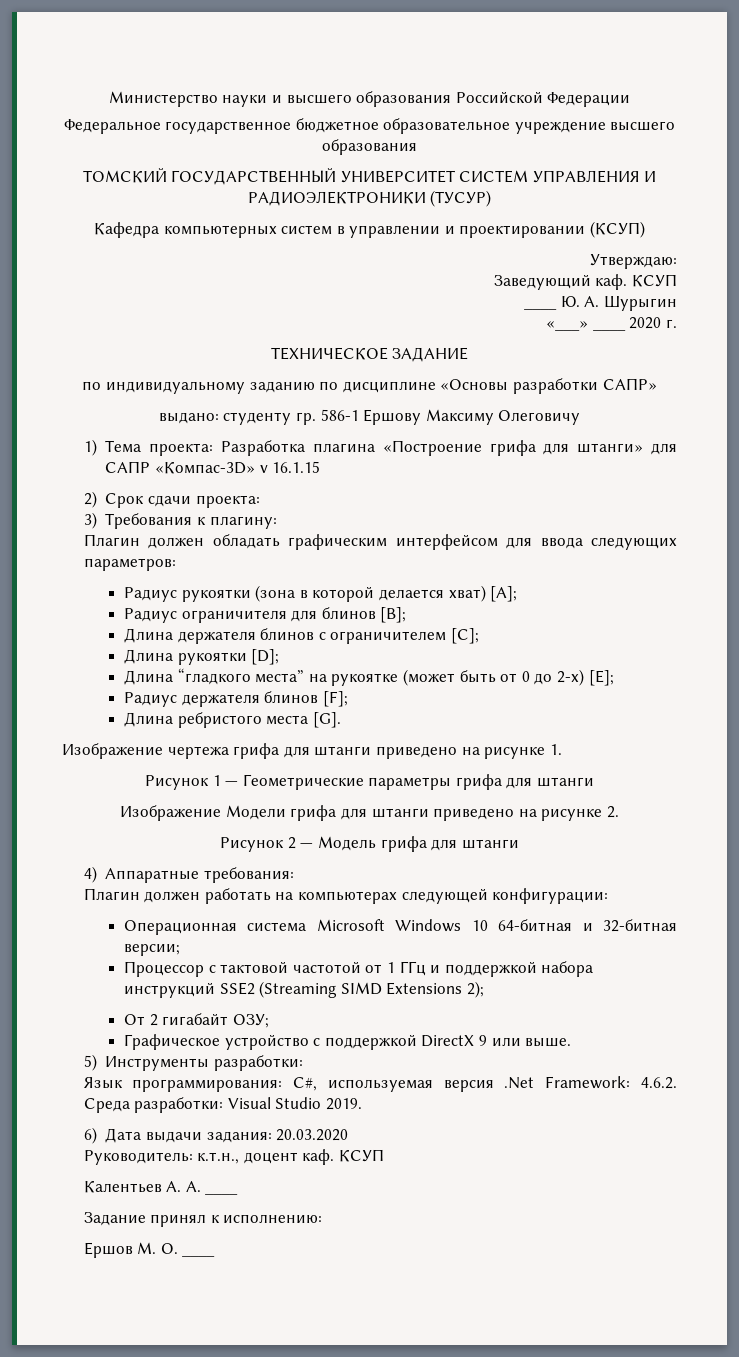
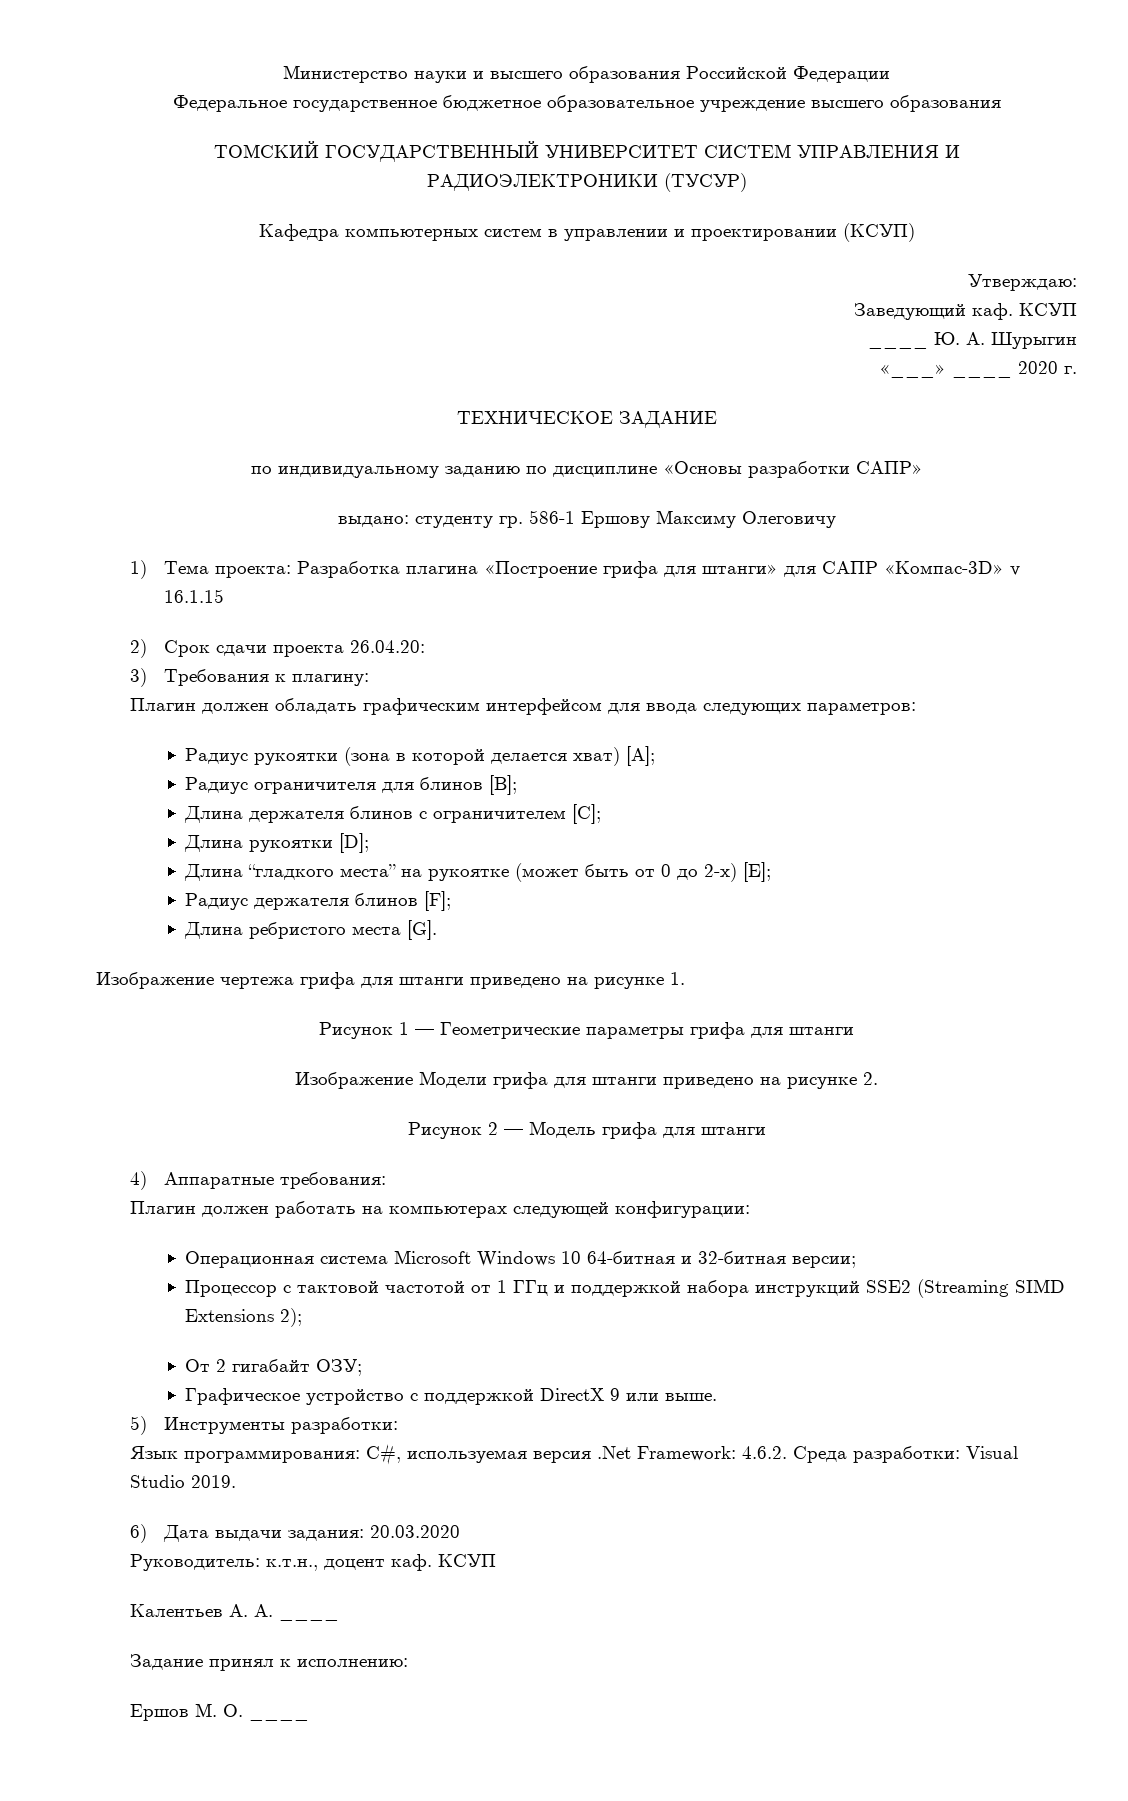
[195,495,260,508] проекта: -> [273,640,426,657] проекта 26.04.20:

